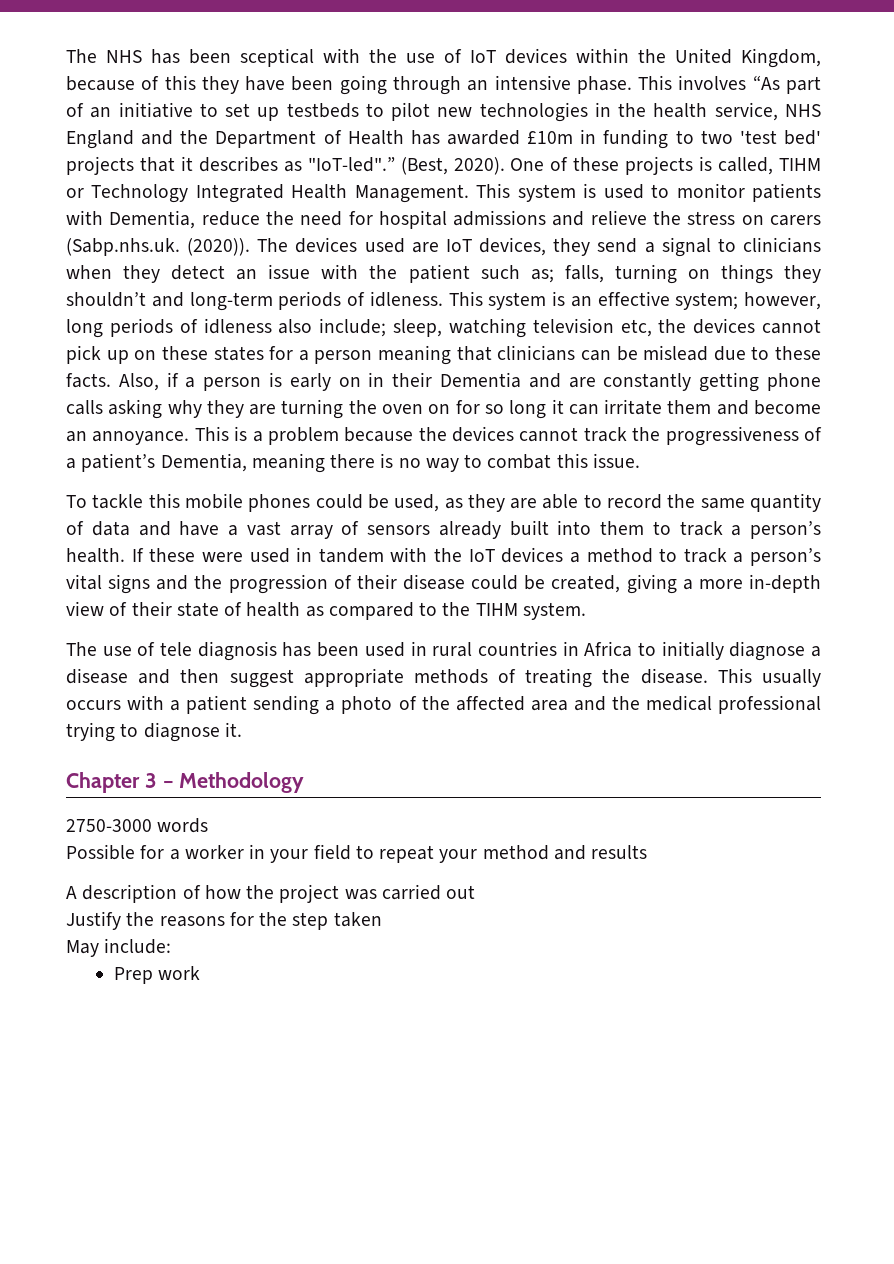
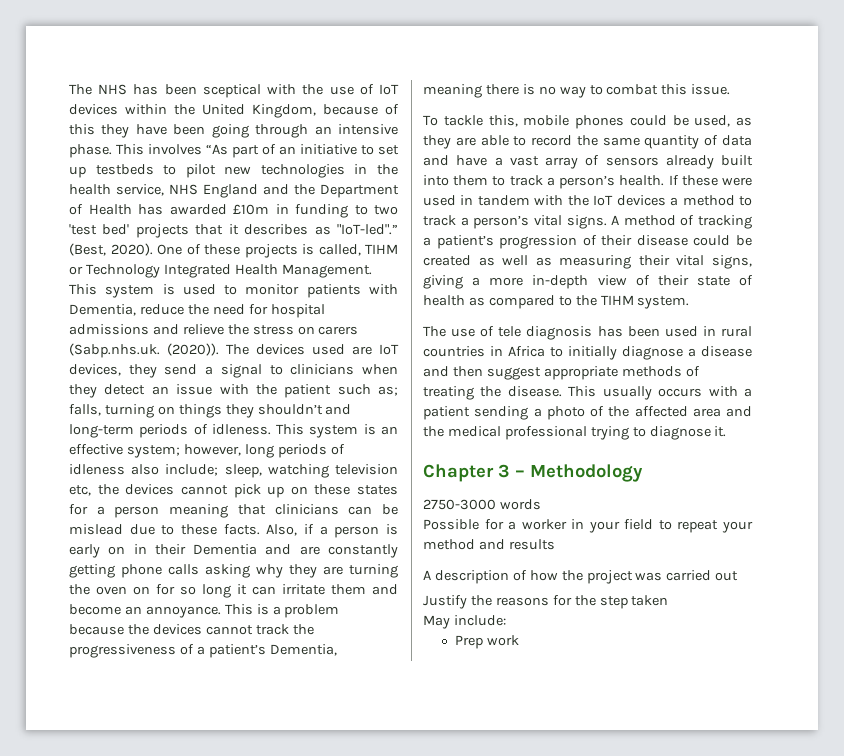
[148,493,180,508] this -> [488,115,518,127] this,
[108,574,223,594] signs and the -> [566,215,752,229] [423,235,494,249] signs. A method of tracking a patient’s
[551,575,621,593] created, -> [423,255,752,269] created as well as measuring their vital signs,

